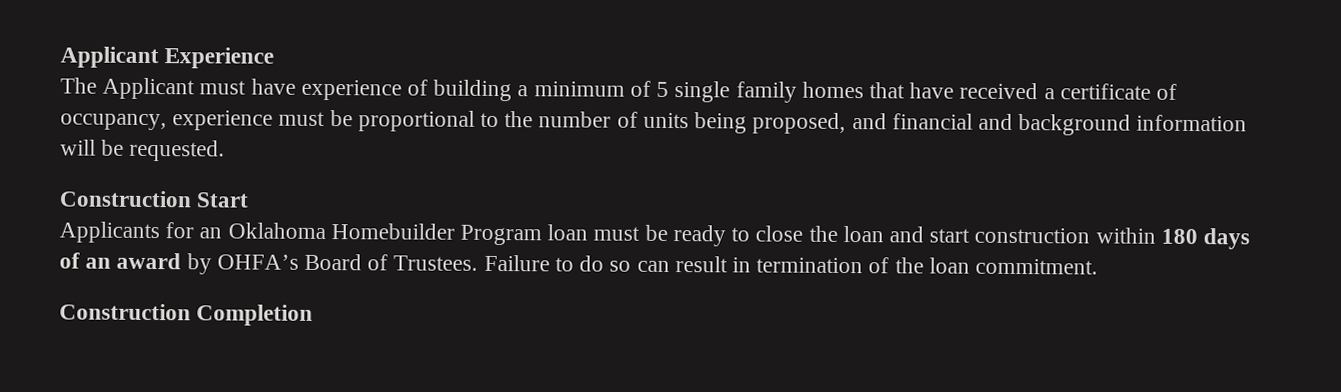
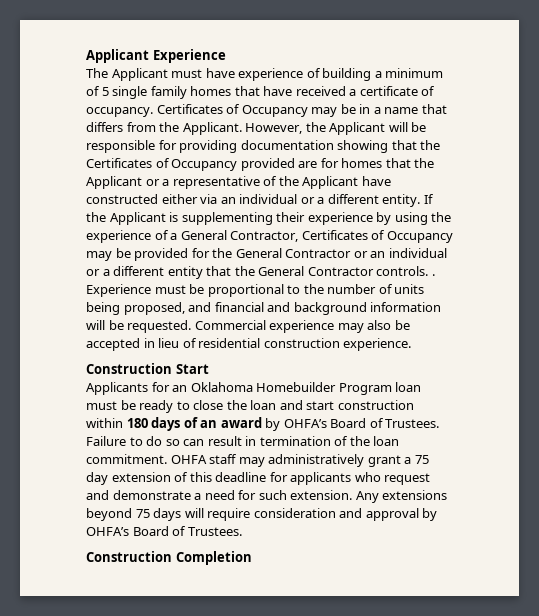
[60,110,274,131] occupancy, experience -> [86,104,447,117] [86,122,427,135] [86,140,441,153] [86,158,435,171] [86,176,391,189] [86,194,434,207] [86,212,452,225] [86,230,453,243] [86,248,447,261] [86,266,435,279] [86,284,151,297] occupancy. Certificates of Occupancy may be in a name that differs from the Applicant. However, the Applicant will be responsible for providing documentation showing that the Certificates of Occupancy provided are for homes that the Applicant or a representative of the Applicant have constructed either via an individual or a different entity. If the Applicant is supplementing their experience by using the experience of a General Contractor, Certificates of Occupancy may be provided for the General Contractor or an individual or a different entity that the General Contractor controls. . Experience
(226, 150) none -> [194,320,410,333] [86,338,412,351] Commercial experience may also be accepted in lieu of residential construction experience.
(1098, 266) none -> [170,454,429,467] [86,472,431,485] [86,490,448,503] [86,508,438,521] [86,526,242,536] OHFA staff may administratively grant a 75 day extension of this deadline for applicants who request and demonstrate a need for such extension. Any extensions beyond 75 days will require consideration and approval by OHFA’s Board of Trustees.

